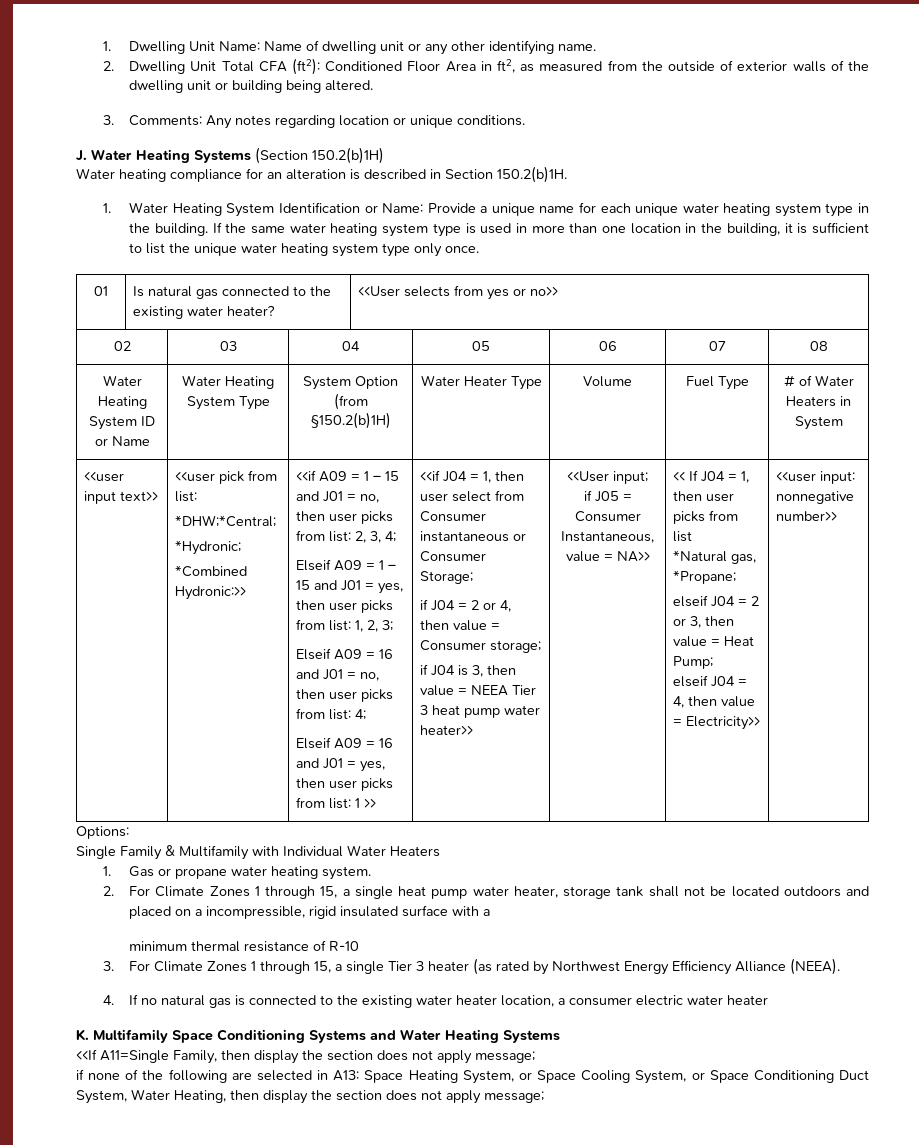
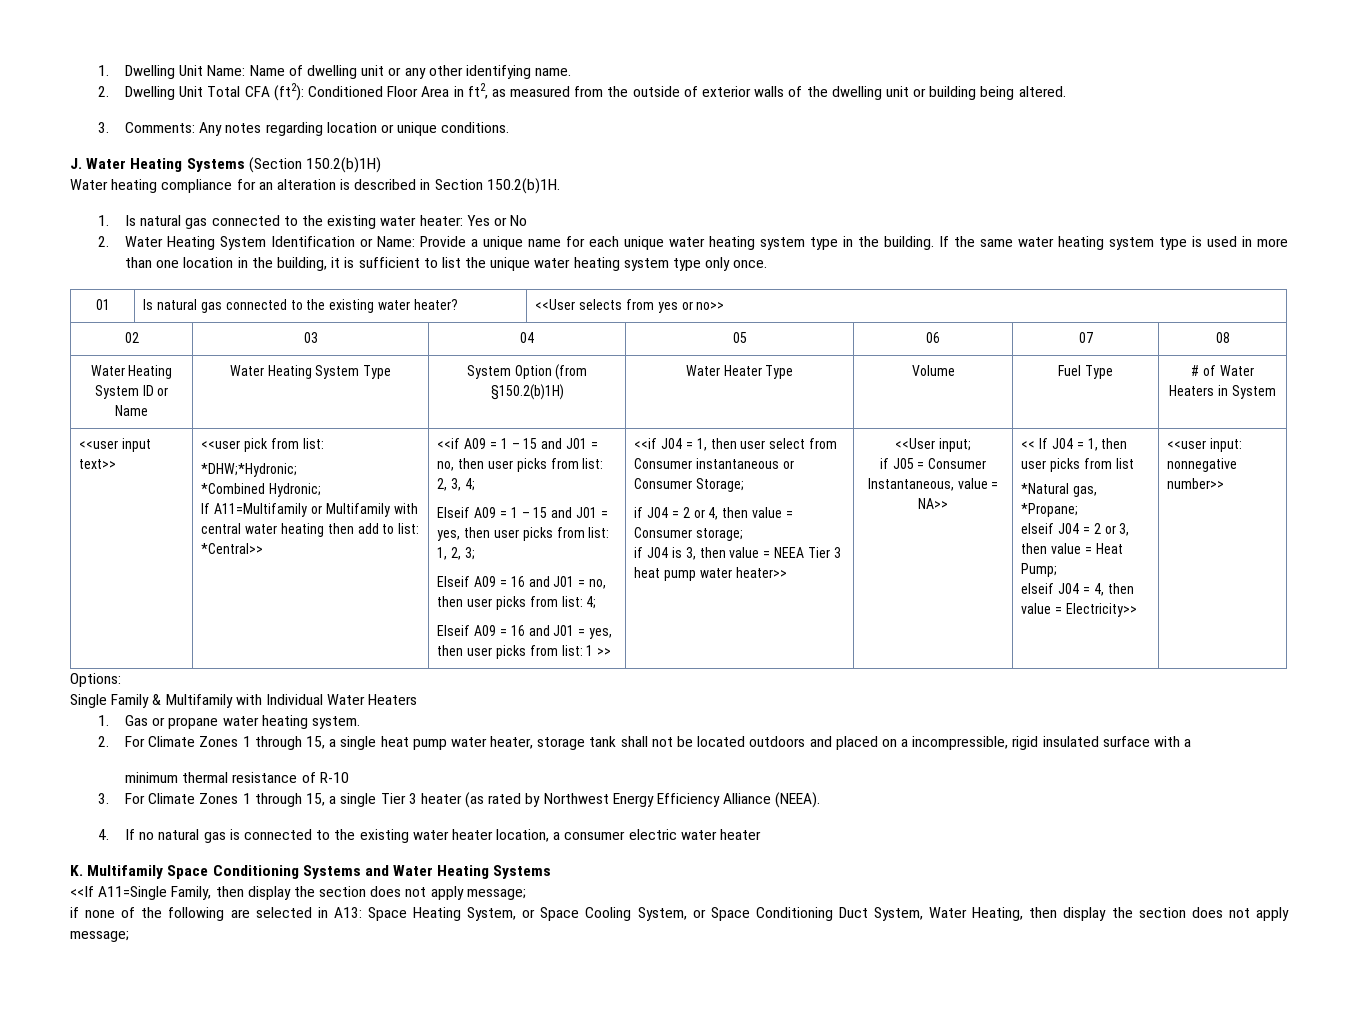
(111, 208) none -> [125,215,528,229] [97,236,109,247] Is natural gas connected to the existing water heater: Yes or No // 2.
[175,515,277,527] [175,540,242,555] *DHW;*Central; // *Hydronic; -> [201,463,298,477] *DHW;*Hydronic;
[175,586,247,600] Hydronic:>> -> [269,483,322,497] [201,503,418,517] [201,523,420,537] [201,543,264,554] Hydronic; // If A11=Multifamily or Multifamily with central water heating then add to list: *Central>>

